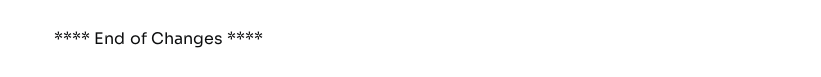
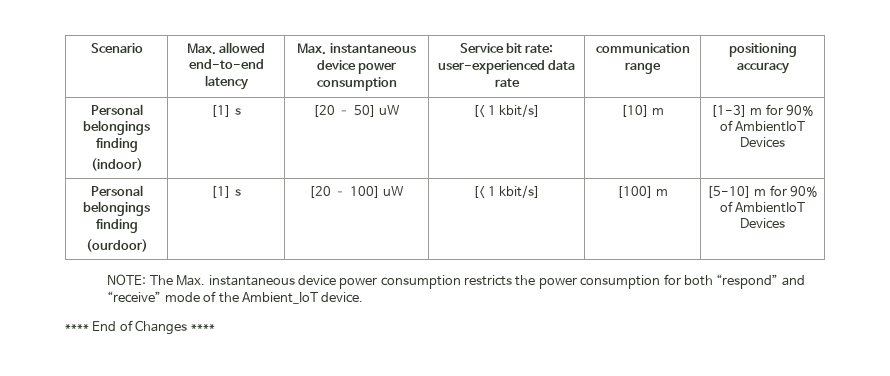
(54, 37) none -> [90,43,143,53] [186,42,266,55] [188,59,264,69] [204,75,249,90] [297,43,416,55] [316,60,397,74] [316,77,397,91] [459,43,554,53] [437,60,576,74] [494,78,520,87] [595,43,690,53] [625,62,661,74] [728,43,797,57] [736,62,790,74] [90,104,143,115] [83,120,150,135] [95,138,138,152] [90,158,143,171] [211,105,241,117] [312,105,401,117] [472,104,541,118] [620,105,665,117] [710,104,815,117] [719,120,806,132] [740,137,785,148] [90,185,143,196] [83,201,150,216] [95,219,138,233] [85,239,148,252] [211,186,241,198] [308,186,405,198] [472,185,541,199] [616,186,669,198] [706,185,819,198] [719,201,806,213] [740,218,785,229] [107,274,805,289] [107,291,364,304] Scenario | Max. allowed end-to-end latency | Max. instantaneous device power consumption | Service bit rate: user-experienced data rate | communication range | positioning accuracy // Personal belongings finding // (indoor) | [1] s | [20 – 50] uW | [< 1 kbit/s] | [10] m | [1-3] m for 90% of AmbientIoT Devices // Personal belongings finding // (ourdoor) | [1] s | [20 – 100] uW | [< 1 kbit/s] | [100] m | [5-10] m for 90% of AmbientIoT Devices // NOTE: The Max. instantaneous device power consumption restricts the power consumption for both “respond” and “receive” mode of the Ambient_IoT device. //

